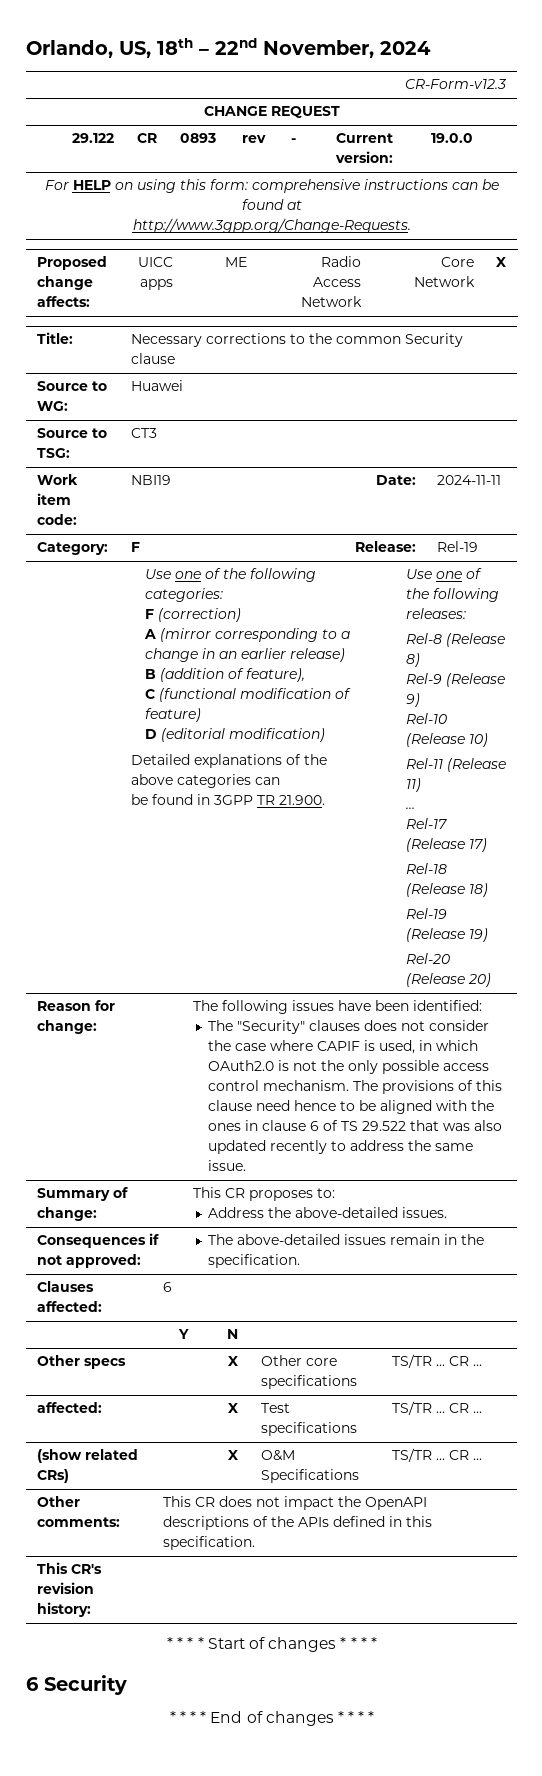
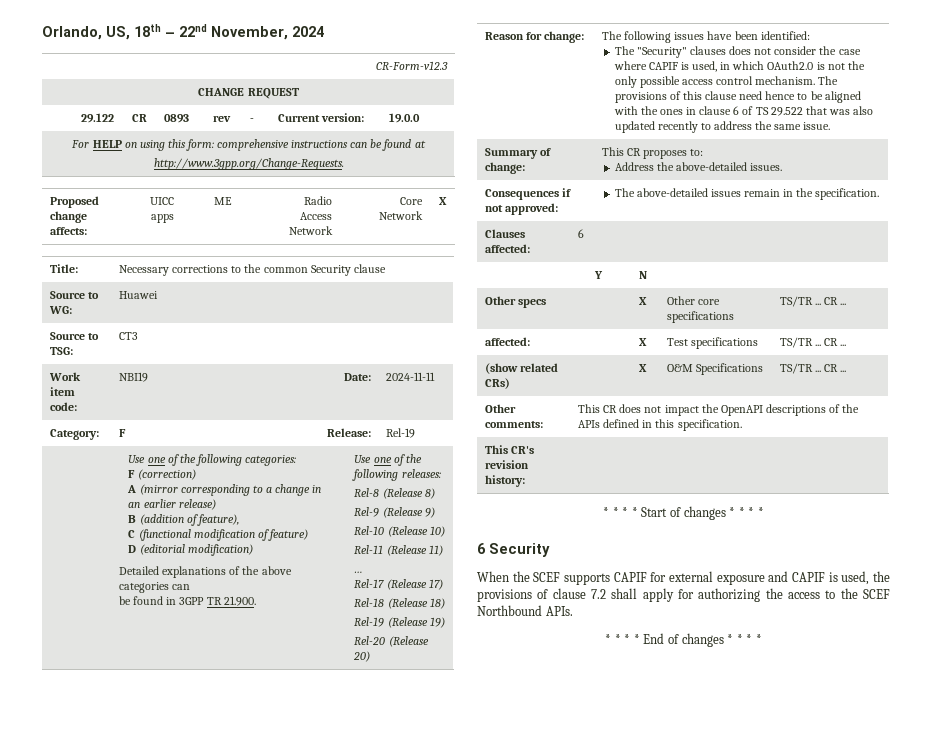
(127, 1685) none -> [477,571,890,585] [477,588,890,602] [477,605,573,616] // When the SCEF supports CAPIF for external exposure and CAPIF is used, the provisions of clause 7.2 shall apply for authorizing the access to the SCEF Northbound APIs.

